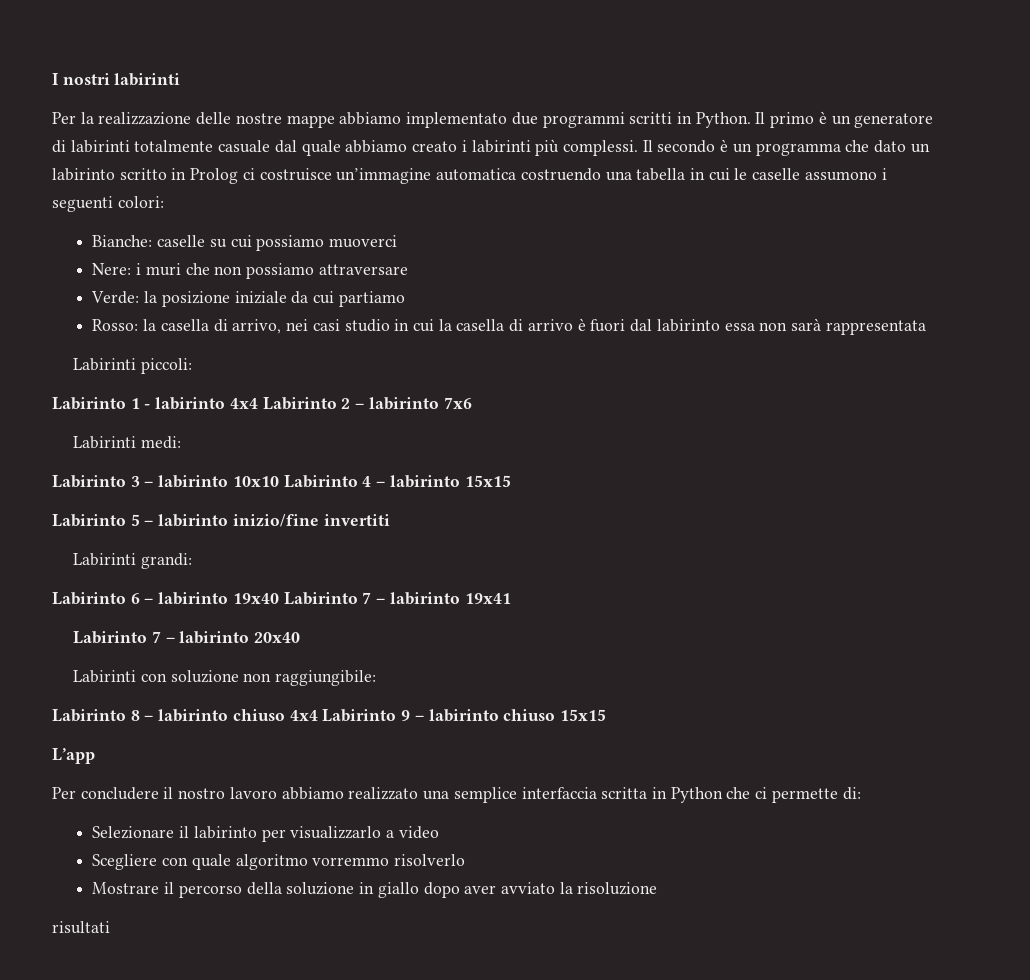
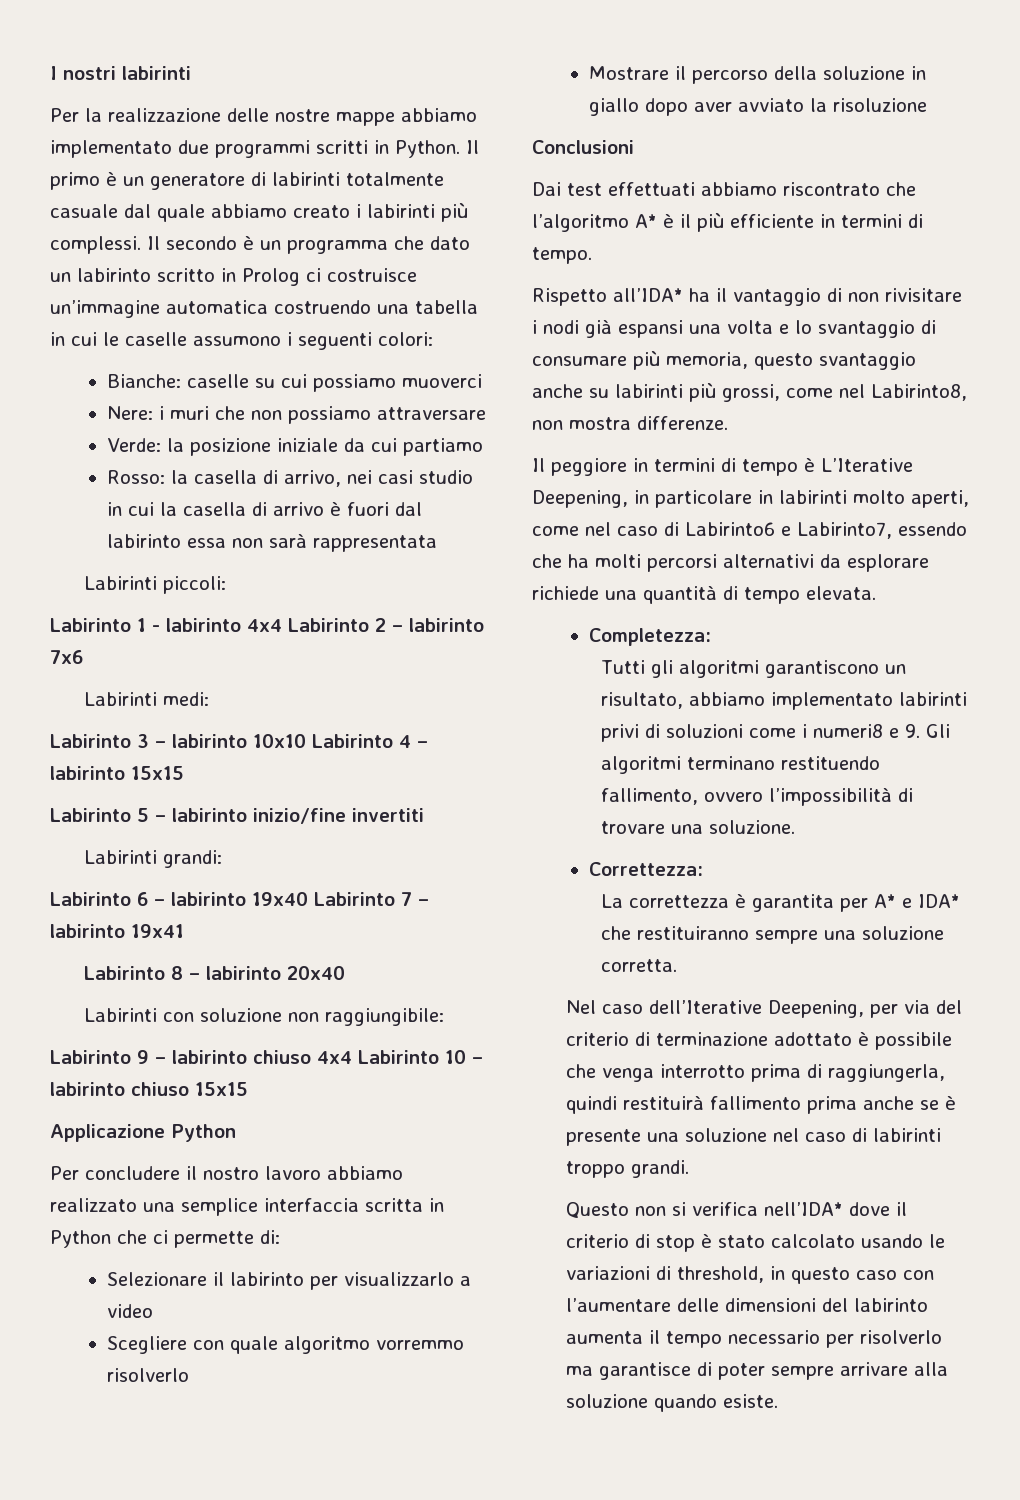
[151,631,161,643] 7 -> [171,966,184,980] 8
[130,710,140,721] 8 -> [137,1050,149,1064] 9
[401,710,411,721] 9 -> [445,1050,466,1064] 10
[52,748,95,764] L’app -> [50,1124,236,1142] Applicazione Python
[52,921,110,934] risultati -> [532,140,634,154] [532,182,916,196] [532,213,923,232] [532,247,592,264] [532,288,962,306] [532,320,936,338] [532,351,916,370] [532,383,967,402] [532,416,728,430] [532,458,913,476] [532,490,969,508] [532,522,967,539] [532,554,929,572] [532,586,876,604] [589,628,712,646] [600,660,906,678] [600,692,967,710] [600,724,950,742] [600,756,880,774] [600,788,913,806] [600,820,795,834] [589,862,704,876] [600,894,960,912] [600,926,944,944] [600,959,677,972] [566,1000,963,1018] [566,1032,953,1050] [566,1064,946,1082] [566,1096,957,1114] [566,1128,942,1146] [566,1160,690,1178] [566,1202,908,1218] [566,1234,946,1252] [566,1266,935,1284] [566,1298,929,1312] [566,1330,943,1348] [566,1362,949,1380] [566,1394,779,1412] Conclusioni // Dai test effettuati abbiamo riscontrato che l’algoritmo A* è il più efficiente in termini di tempo. // Rispetto all’IDA* ha il vantaggio di non rivisitare i nodi già espansi una volta e lo svantaggio di consumare più memoria, questo svantaggio anche su labirinti più grossi, come nel Labirinto8, non mostra differenze. // Il peggiore in termini di tempo è L’Iterative Deepening, in particolare in labirinti molto aperti, come nel caso di Labirinto6 e Labirinto7, essendo che ha molti percorsi alternativi da esplorare richiede una quantità di tempo elevata. // Completezza: // Tutti gli algoritmi garantiscono un risultato, abbiamo implementato labirinti privi di soluzioni come i numeri8 e 9. Gli algoritmi terminano restituendo fallimento, ovvero l’impossibilità di trovare una soluzione. // Correttezza: // La correttezza è garantita per A* e IDA* che restituiranno sempre una soluzione corretta. // Nel caso dell’Iterative Deepening, per via del criterio di terminazione adottato è possibile che venga interrotto prima di raggiungerla, quindi restituirà fallimento prima anche se è presente una soluzione nel caso di labirinti troppo grandi. // Questo non si verifica nell’IDA* dove il criterio di stop è stato calcolato usando le variazioni di threshold, in questo caso con l’aumentare delle dimensioni del labirinto aumenta il tempo necessario per risolverlo ma garantisce di poter sempre arrivare alla soluzione quando esiste.

